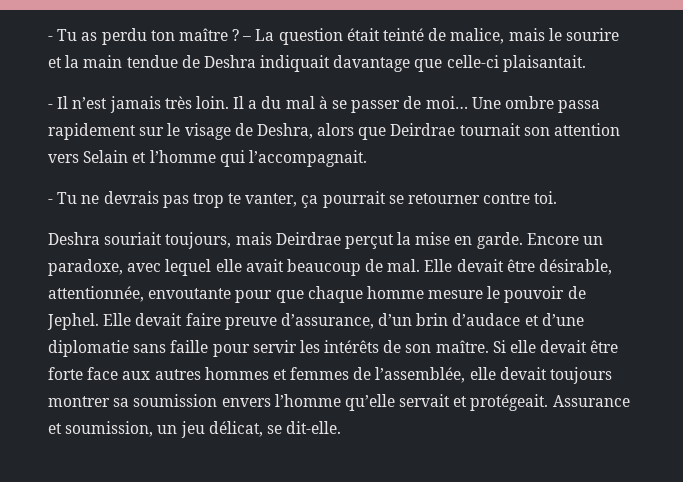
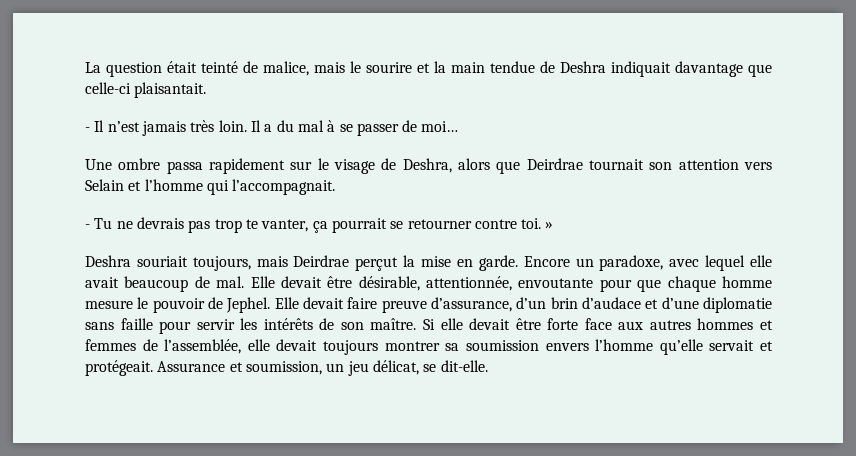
[48,28,252,45] - Tu as perdu ton maître ? – -> (85, 67) none
(468, 102) none -> (459, 126) //
(558, 197) none -> [545,221,554,229] »

